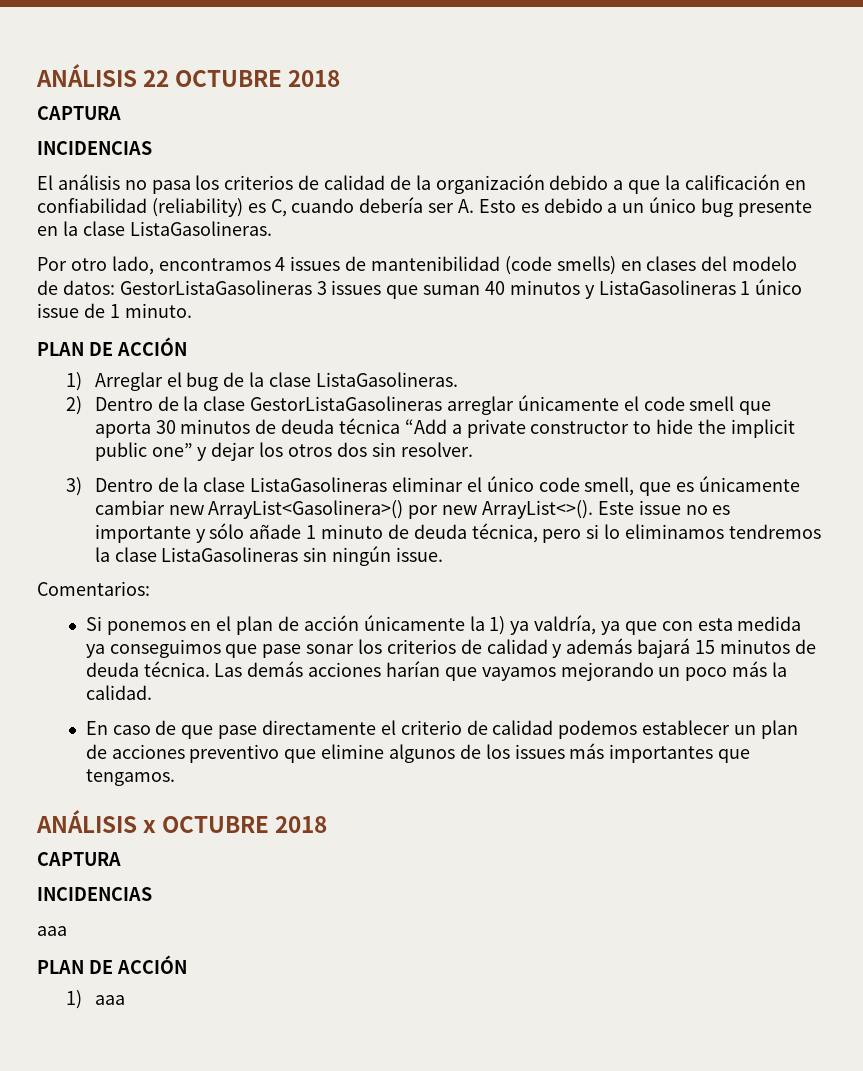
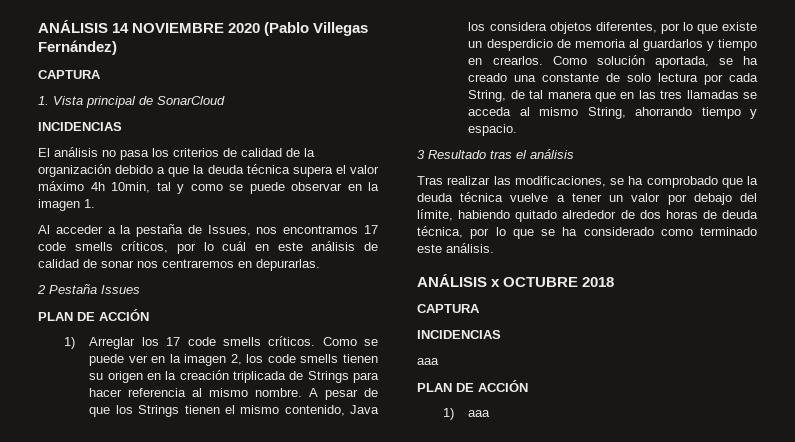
[36,64,341,87] [37,106,121,120] ANÁLISIS 22 OCTUBRE 2018 // CAPTURA -> [38,20,369,36] [38,40,117,55] [38,70,101,79] [38,96,225,108] ANÁLISIS 14 NOVIEMBRE 2020 (Pablo Villegas Fernández) // CAPTURA // 1. Vista principal de SonarCloud
[684,174,806,190] [37,197,812,217] [37,221,272,236] [37,256,798,275] [37,279,803,299] [37,303,192,318] calificación en confiabilidad (reliability) es C, cuando debería ser A. Esto es debido a un único bug presente en la clase ListaGasolineras. // Por otro lado, encontramos 4 issues de mantenibilidad (code smells) en clases del modelo de datos: GestorListaGasolineras 3 issues que suman 40 minutos y ListaGasolineras 1 único issue de 1 minuto. -> [207,164,379,177] [38,181,379,194] [38,199,95,211] [38,224,378,237] [38,241,378,254] [38,259,320,271] [37,284,140,294] deuda técnica supera el valor máximo 4h 10min, tal y como se puede observar en la imagen 1. // Al acceder a la pestaña de Issues, nos encontramos 17 code smells críticos, por lo cuál en este análisis de calidad de sonar nos centraremos en depurarlas. // 2 Pestaña Issues
[166,372,458,391] [65,395,772,415] [94,418,795,438] [94,442,473,461] [65,476,800,496] [94,500,731,519] [94,523,821,543] [94,546,443,566] [37,581,150,596] [85,615,802,635] [85,638,816,658] [85,661,787,681] [85,685,152,700] [85,720,798,739] [85,743,751,763] [85,769,175,786] el bug de la clase ListaGasolineras. // 2) Dentro de la clase GestorListaGasolineras arreglar únicamente el code smell que aporta 30 minutos de deuda técnica “Add a private constructor to hide the implicit public one” y dejar los otros dos sin resolver. // 3) Dentro de la clase ListaGasolineras eliminar el único code smell, que es únicamente cambiar new ArrayList<Gasolinera>() por new ArrayList<>(). Este issue no es importante y sólo añade 1 minuto de deuda técnica, pero si lo eliminamos tendremos la clase ListaGasolineras sin ningún issue. // Comentarios: // Si ponemos en el plan de acción únicamente la 1) ya valdría, ya que con esta medida ya conseguimos que pase sonar los criterios de calidad y además bajará 15 minutos de deuda técnica. Las demás acciones harían que vayamos mejorando un poco más la calidad. // En caso de que pase directamente el criterio de calidad podemos establecer un plan de acciones preventivo que elimine algunos de los issues más importantes que tengamos. -> [141,336,378,346] [89,354,378,366] [89,370,380,383] [89,388,378,400] [89,405,379,417] [468,22,757,34] [468,39,757,51] [468,55,758,68] [468,73,758,85] [468,90,757,102] [468,107,757,119] [468,124,518,136] [417,149,574,159] [417,176,758,188] [417,192,757,205] [417,209,758,222] [417,226,757,239] [417,243,494,253] los 17 code smells críticos. Como se puede ver en la imagen 2, los code smells tienen su origen en la creación triplicada de Strings para hacer referencia al mismo nombre. A pesar de que los Strings tienen el mismo contenido, Java los considera objetos diferentes, por lo que existe un desperdicio de memoria al guardarlos y tiempo en crearlos. Como solución aportada, se ha creado una constante de solo lectura por cada String, de tal manera que en las tres llamadas se acceda al mismo String, ahorrando tiempo y espacio. // 3 Resultado tras el análisis // Tras realizar las modificaciones, se ha comprobado que la deuda técnica vuelve a tener un valor por debajo del límite, habiendo quitado alrededor de dos horas de deuda técnica, por lo que se ha considerado como terminado este análisis.

